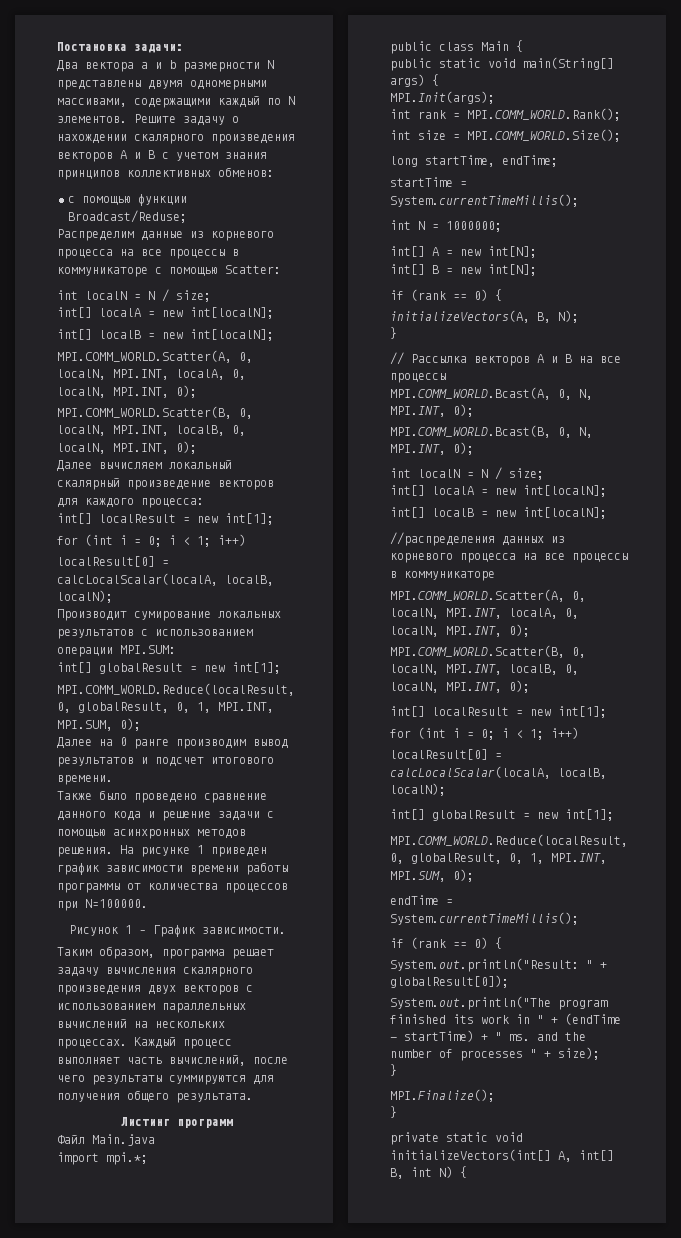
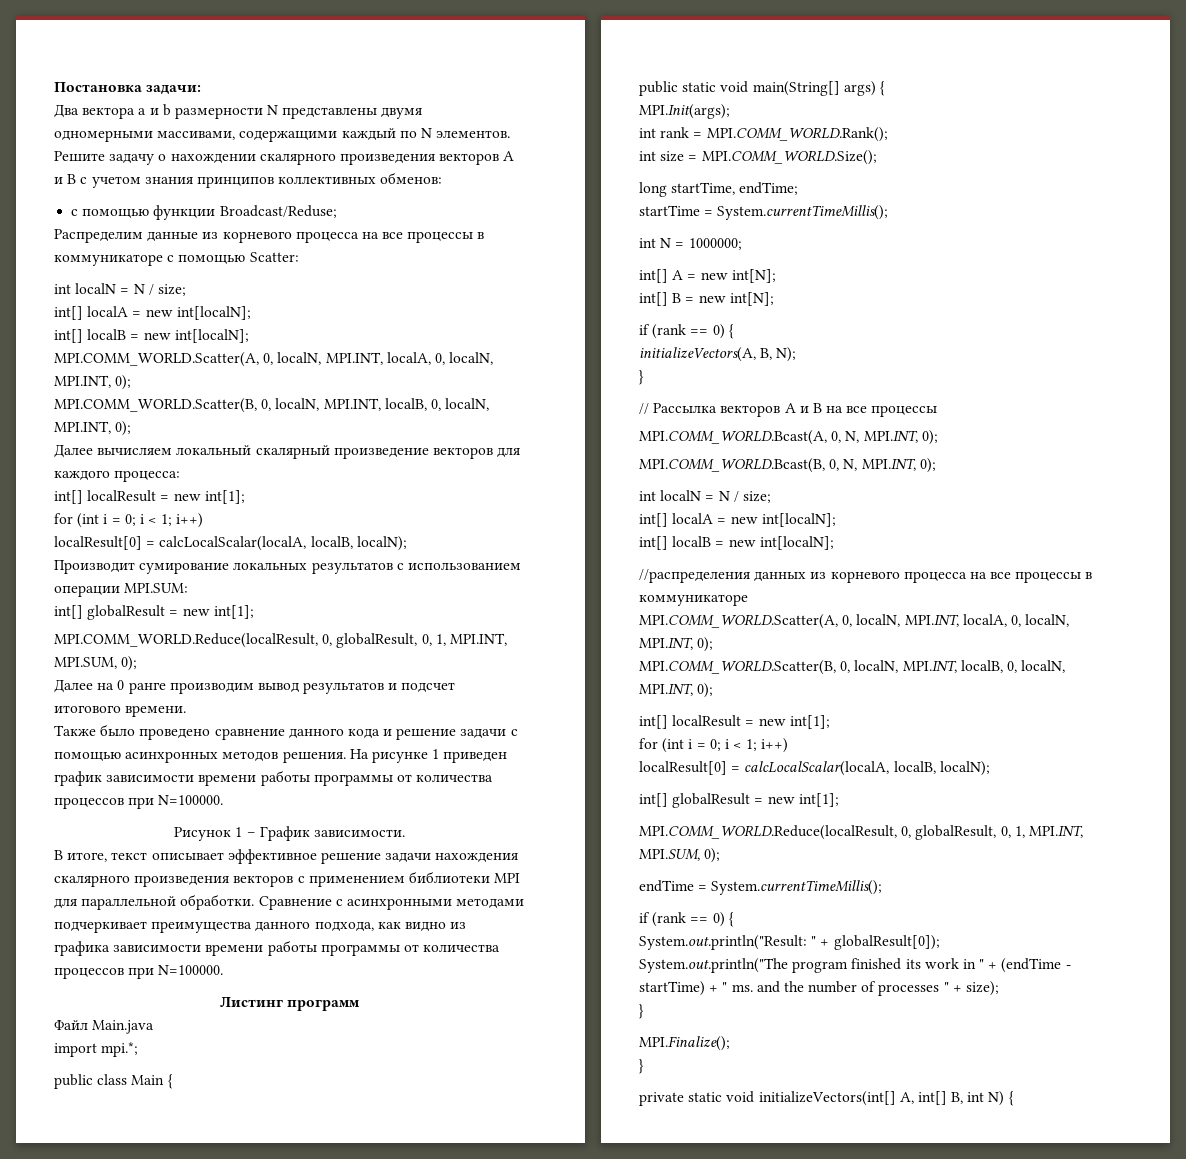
[57,946,274,959] [57,967,253,977] [57,985,176,995] Таким образом, программа решает задачу вычисления скалярного произведения двух -> [54,849,519,864] [54,875,230,887] В итоге, текст описывает эффективное решение задачи нахождения скалярного произведения
[57,1003,246,1013] [57,1019,225,1028] [57,1037,232,1049] [57,1055,288,1066] [57,1075,274,1085] [57,1090,253,1103] использованием параллельных вычислений на нескольких процессах. Каждый процесс выполняет часть вычислений, после чего результаты суммируются для получения общего результата. -> [308,871,521,887] [54,894,525,910] [54,921,467,933] [54,940,501,956] [54,965,224,979] применением библиотеки MPI для параллельной обработки. Сравнение с асинхронными методами подчеркивает преимущества данного подхода, как видно из графика зависимости времени работы программы от количества процессов при N=100000.

